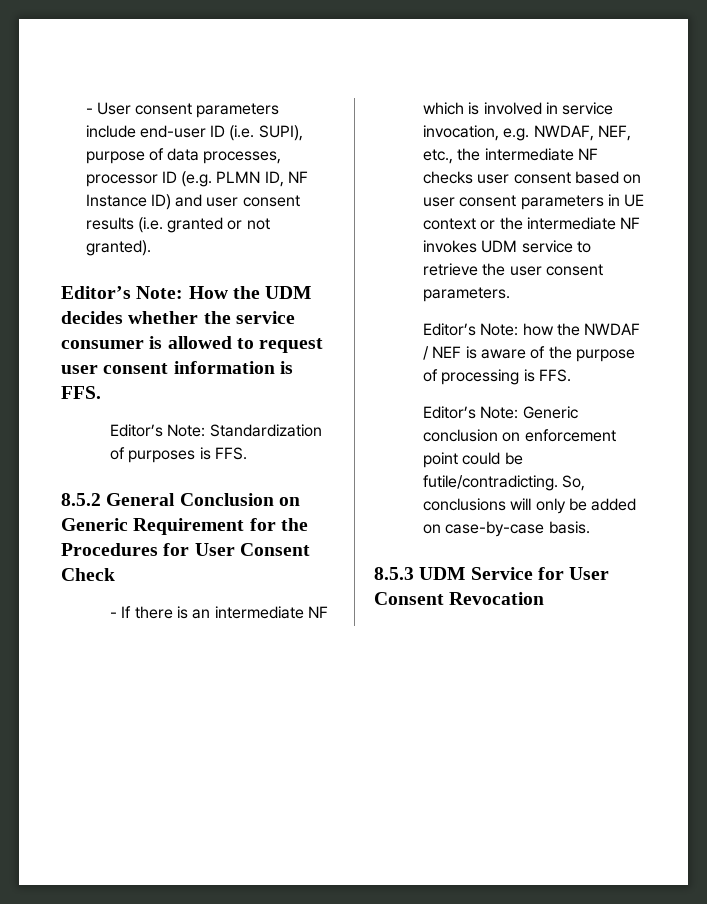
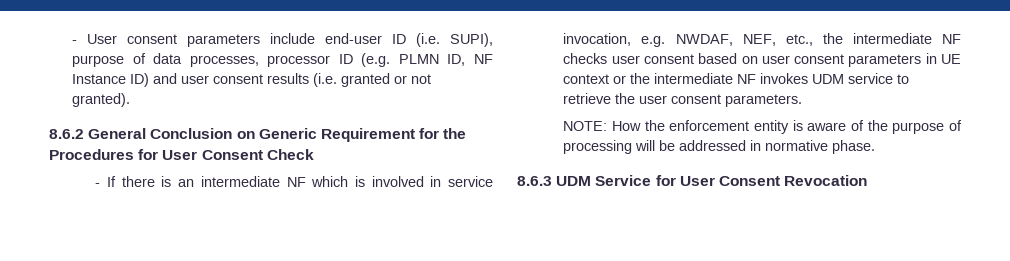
[61,286,312,299] [61,311,295,324] [61,336,324,353] [61,361,293,374] [61,386,101,399] [110,424,322,437] [110,447,247,463] [61,493,101,506] Editor’s Note: How the UDM decides whether the service consumer is allowed to request user consent information is FFS. // Editor’s Note: Standardization of purposes is FFS. // 8.5.2 -> [49,129,84,139] 8.6.2
[423,323,641,336] [423,346,462,360] Editor’s Note: how the NWDAF / NEF -> [563,120,790,134] NOTE: How the enforcement entity
[523,369,571,382] [423,406,578,419] [423,429,616,442] [423,452,523,468] [423,475,586,491] [423,498,637,514] [423,521,590,537] [374,567,414,580] is FFS. // Editor’s Note: Generic conclusion on enforcement point could be futile/contradicting. So, conclusions will only be added on case-by-case basis. // 8.5.3 -> [635,140,876,154] [517,176,552,186] will be addressed in normative phase. // 8.6.3

